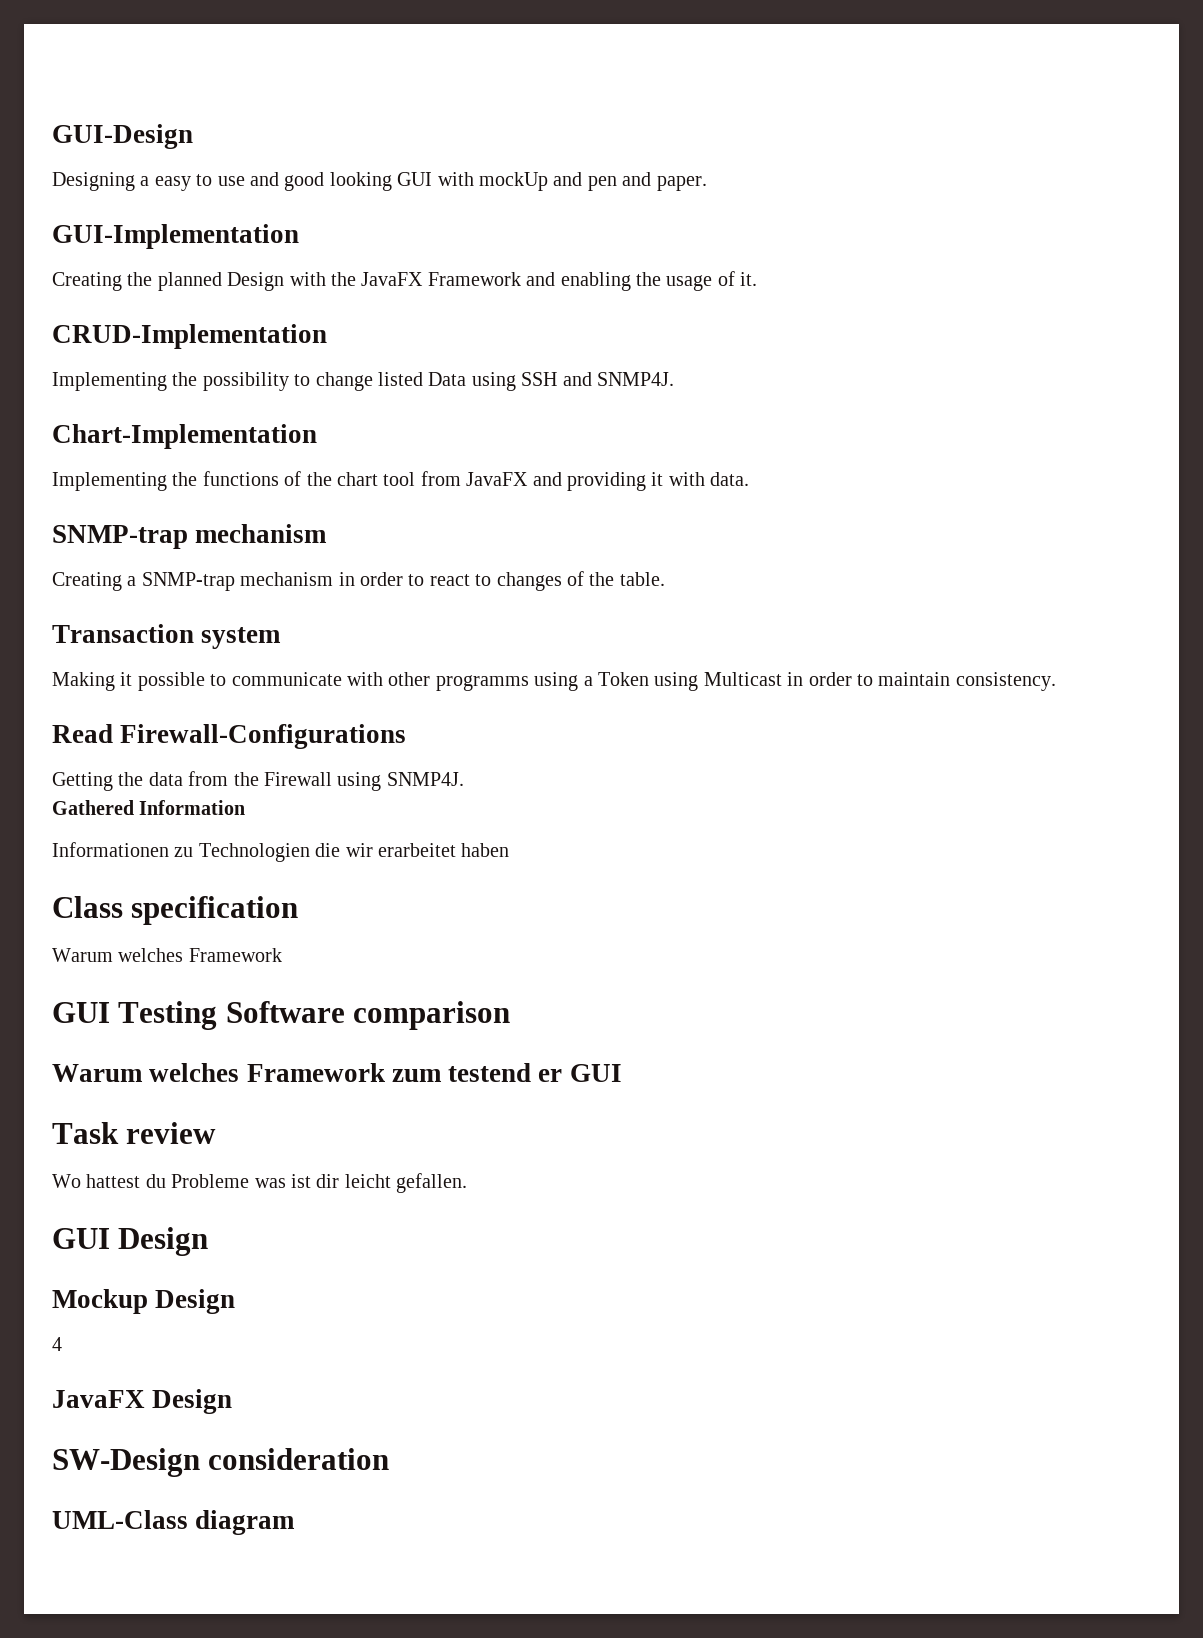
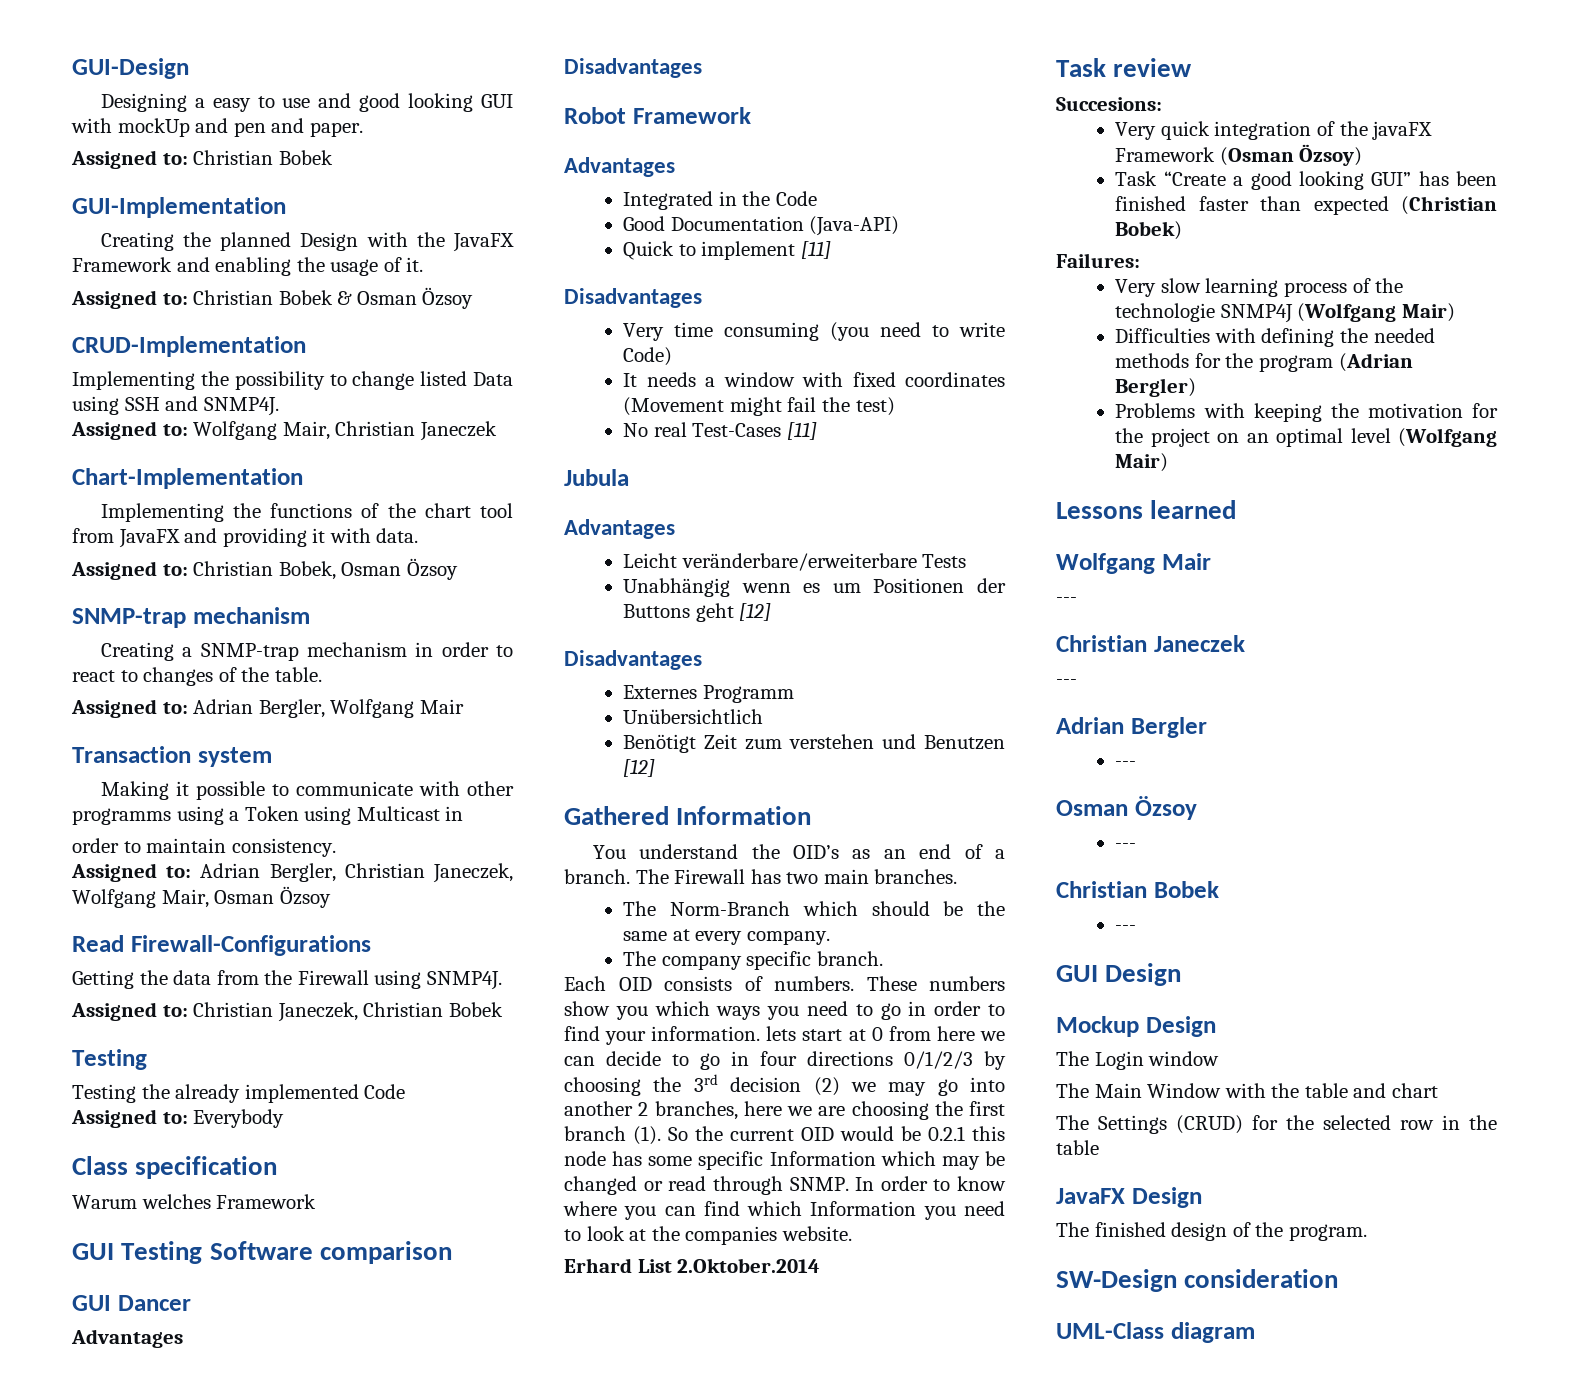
(707, 183) none -> [71,150,333,169] // Assigned to: Christian Bobek
(758, 279) none -> [71,287,474,309] // Assigned to: Christian Bobek & Osman Özsoy
(674, 379) none -> [71,421,497,441] // Assigned to: Wolfgang Mair, Christian Janeczek
(750, 479) none -> [71,558,458,580] // Assigned to: Christian Bobek, Osman Özsoy
(665, 579) none -> [71,699,464,718] // Assigned to: Adrian Bergler, Wolfgang Mair
(804, 679) none -> (464, 813) //
(1056, 681) none -> [71,863,513,883] [72,886,331,908] // Assigned to: Adrian Bergler, Christian Janeczek, Wolfgang Mair, Osman Özsoy
[52,800,246,815] [52,842,510,862] Gathered Information // Informationen zu Technologien die wir erarbeitet haben -> [71,1002,503,1022] [72,1049,147,1070] [72,1084,406,1103] [71,1109,285,1128] Assigned to: Christian Janeczek, Christian Bobek // Testing // Testing the already implemented Code // Assigned to: Everybody
[52,1063,622,1082] [52,1122,217,1144] [52,1173,468,1193] [52,1227,209,1256] [52,1289,236,1314] [52,1337,62,1351] [52,1389,233,1414] Warum welches Framework zum testend er GUI // Task review // Wo hattest du Probleme was ist dir leicht gefallen. // GUI Design // Mockup Design // 4 // JavaFX Design -> [72,1295,191,1311] [71,1329,183,1348] [564,58,702,78] [564,107,751,124] [564,157,675,177] [623,191,818,210] [623,216,900,236] [623,241,832,260] [564,288,702,308] [623,322,1005,341] [623,347,673,366] [623,372,1005,387] [623,397,895,416] [623,422,818,440] [564,469,629,486] [564,519,675,539] [623,553,967,571] [623,578,1006,597] [623,603,772,622] [564,650,702,670] [623,685,794,703] [623,709,764,724] [623,734,1005,753] [623,759,656,777] [564,806,812,825] [592,844,1005,859] [564,869,958,884] [623,901,1005,916] [623,929,831,945] [623,951,884,970] [564,976,1005,991] [564,1001,1006,1020] [564,1026,1005,1045] [564,1051,1006,1070] [564,1074,1005,1096] [564,1101,1005,1120] [564,1126,1005,1145] [564,1151,1005,1170] [564,1176,1006,1195] [563,1201,1005,1220] [564,1226,852,1245] [564,1258,821,1273] [1056,58,1193,77] [1056,97,1162,111] [1115,121,1433,140] [1115,144,1363,166] [1115,171,1497,190] [1115,196,1497,215] [1115,221,1183,240] [1056,253,1140,268] [1115,278,1404,297] [1115,303,1456,323] [1115,328,1435,347] [1115,353,1413,372] [1115,378,1197,397] [1115,403,1498,422] [1115,428,1497,447] [1115,453,1169,472] [1056,500,1237,519] [1056,553,1211,574] [1056,597,1077,603] [1056,635,1245,652] [1056,679,1077,685] [1056,717,1207,738] [1115,761,1137,767] [1056,796,1197,820] [1115,843,1137,849] [1056,881,1219,898] [1115,925,1137,931] [1056,963,1182,986] [1056,1016,1216,1037] [1056,1051,1220,1070] [1056,1083,1438,1098] [1056,1115,1497,1134] [1056,1140,1099,1155] [1056,1187,1202,1208] [1056,1222,1367,1241] GUI Dancer // Advantages // Disadvantages // Robot Framework // Advantages // Integrated in the Code // Good Documentation (Java-API) // Quick to implement [11] // Disadvantages // Very time consuming (you need to write Code) // It needs a window with fixed coordinates (Movement might fail the test) // No real Test-Cases [11] // Jubula // Advantages // Leicht veränderbare/erweiterbare Tests // Unabhängig wenn es um Positionen der Buttons geht [12] // Disadvantages // Externes Programm // Unübersichtlich // Benötigt Zeit zum verstehen und Benutzen [12] // Gathered Information // You understand the OID’s as an end of a branch. The Firewall has two main branches. // The Norm-Branch which should be the same at every company. // The company specific branch. // Each OID consists of numbers. These numbers show you which ways you need to go in order to find your information. lets start at 0 from here we can decide to go in four directions 0/1/2/3 by choosing the 3rd decision (2) we may go into another 2 branches, here we are choosing the first branch (1). So the current OID would be 0.2.1 this node has some specific Information which may be changed or read through SNMP. In order to know where you can find which Information you need to look at the companies website. // Erhard List 2.Oktober.2014 // Task review // Succesions: // Very quick integration of the javaFX Framework (Osman Özsoy) // Task “Create a good looking GUI” has been finished faster than expected (Christian Bobek) // Failures: // Very slow learning process of the technologie SNMP4J (Wolfgang Mair) // Difficulties with defining the needed methods for the program (Adrian Bergler) // Problems with keeping the motivation for the project on an optimal level (Wolfgang Mair) // Lessons learned // Wolfgang Mair // --- // Christian Janeczek // --- // Adrian Bergler // --- // Osman Özsoy // --- // Christian Bobek // --- // GUI Design // Mockup Design // The Login window // The Main Window with the table and chart // The Settings (CRUD) for the selected row in the table // JavaFX Design // The finished design of the program.

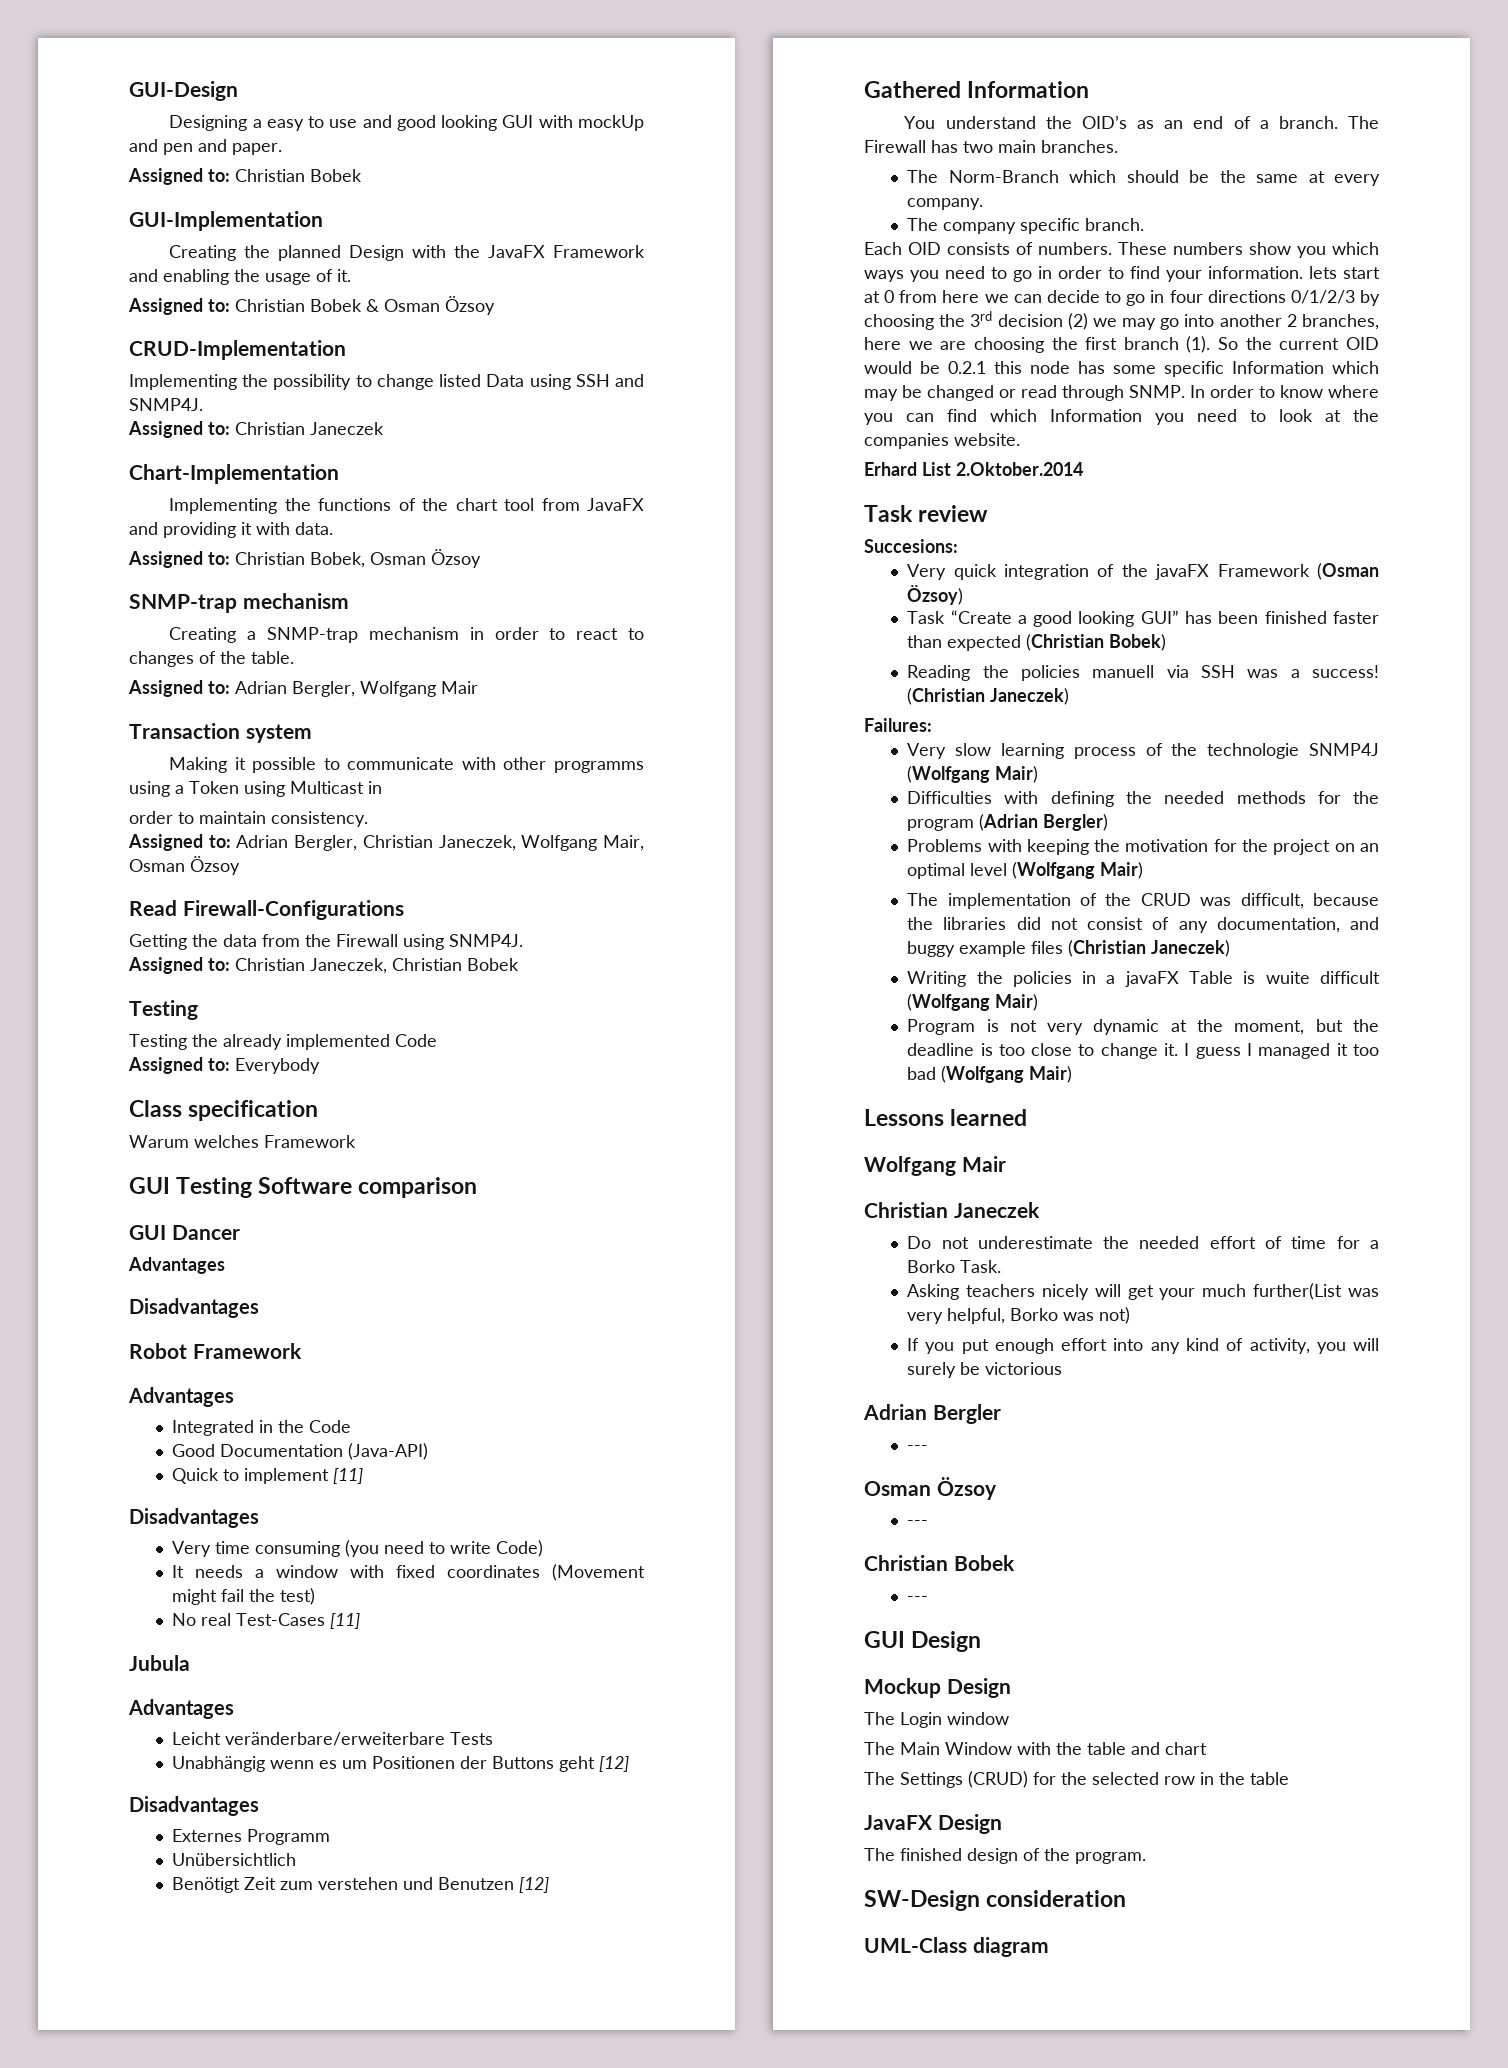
[193,421,330,440] Wolfgang Mair, -> (230, 428) none
(1183, 230) none -> [907,665,1379,681] [907,688,1070,705] // Reading the policies manuell via SSH was a success! (Christian Janeczek)
(1169, 462) none -> [907,893,1379,909] [907,917,1379,933] [907,940,1231,957] [907,971,1380,987] [907,994,1039,1011] [907,1019,1379,1035] [907,1043,1379,1059] [907,1066,1073,1083] // The implementation of the CRUD was difficult, because the libraries did not consist of any documentation, and buggy example files (Christian Janeczek) // Writing the policies in a javaFX Table is wuite difficult (Wolfgang Mair) // Program is not very dynamic at the moment, but the deadline is too close to change it. I guess I managed it too bad (Wolfgang Mair)
[1056,597,1077,603] [1056,635,1245,652] [1056,679,1077,685] // --- // Christian Janeczek // --- -> [864,1202,1040,1218] [907,1236,1380,1249] [907,1260,1002,1273] [907,1283,1379,1300] [907,1307,1131,1324] [907,1338,1379,1354] [907,1362,1063,1378] // Christian Janeczek // Do not underestimate the needed effort of time for a Borko Task. // Asking teachers nicely will get your much further(List was very helpful, Borko was not) // If you put enough effort into any kind of activity, you will surely be victorious

